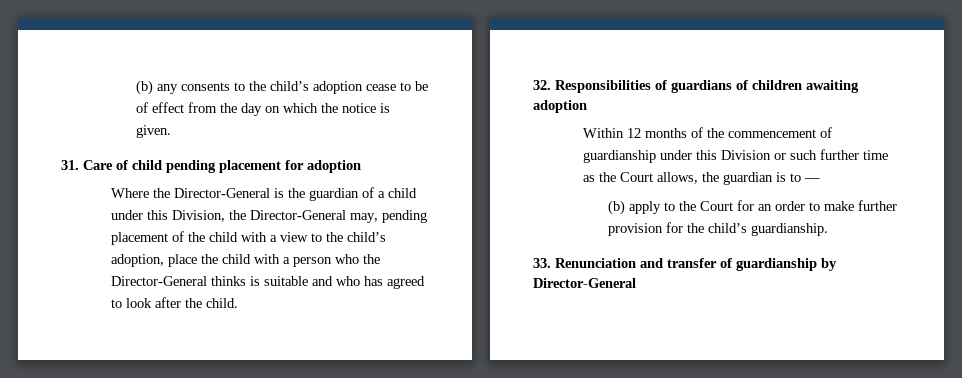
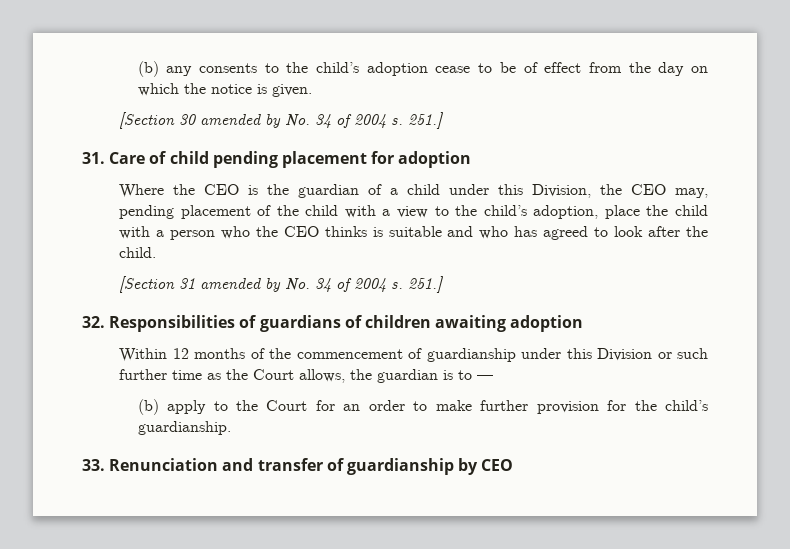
(172, 131) none -> [119,112,444,129] // [Section 30 amended by No. 34 of 2004 s. 251.]
[174,188,271,198] Director-General -> [204,184,240,195] CEO
[250,210,347,220] Director-General -> [631,184,667,195] CEO
[111,276,208,286] Director-General -> [283,226,319,237] CEO
(239, 303) none -> [119,276,444,293] // [Section 31 amended by No. 34 of 2004 s. 251.]
[533,278,636,288] Director-General -> [481,459,514,471] CEO

